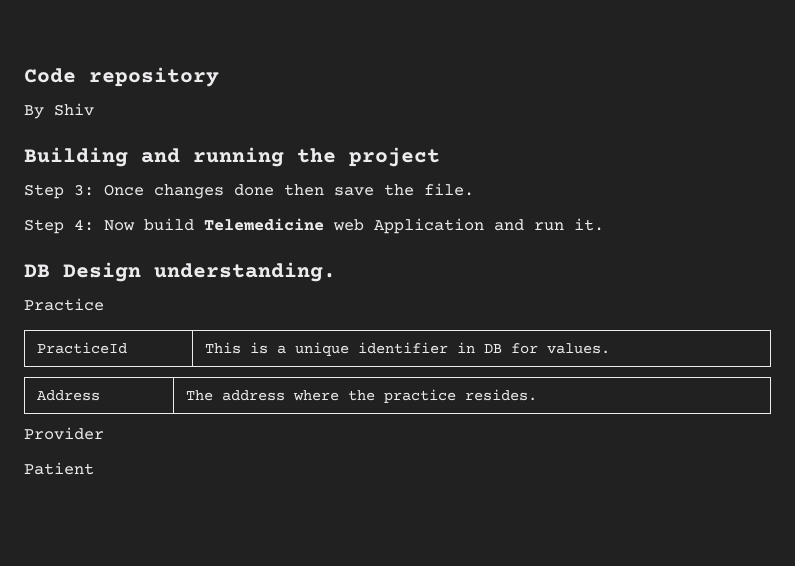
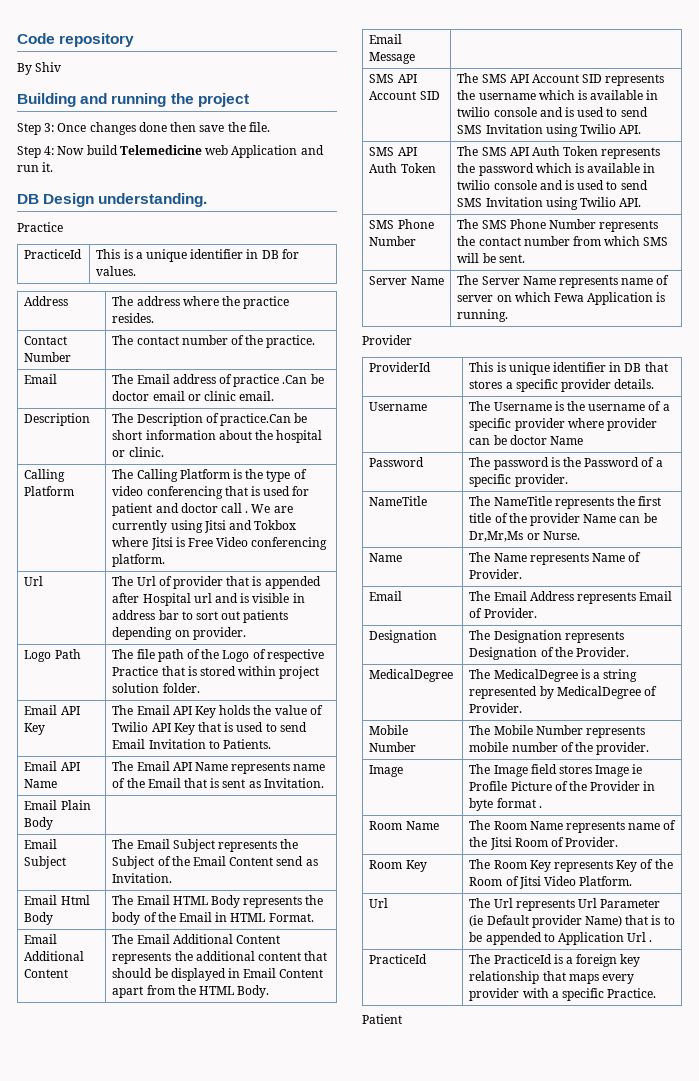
[24,427,104,440] // Provider -> [24,336,68,345] [24,352,72,362] [112,335,316,348] [24,374,58,384] [112,374,324,387] [112,391,275,401] [24,413,91,426] [112,413,308,426] [112,430,323,443] [112,447,164,457] [24,469,66,482] [24,486,75,496] [112,469,307,482] [112,486,310,499] [112,503,293,516] [112,520,297,533] [112,537,328,550] [112,554,166,567] [24,576,44,586] [112,576,321,589] [112,593,305,606] [112,610,289,623] [112,627,246,640] [24,649,81,662] [112,649,324,662] [112,666,320,679] [112,683,200,693] [24,705,80,715] [24,723,46,735] [112,705,323,718] [112,722,307,735] [112,739,271,749] [24,761,80,771] [24,779,58,788] [112,761,326,774] [112,778,324,788] [24,800,91,810] [24,817,54,830] [24,839,58,849] [24,856,67,869] [112,839,299,852] [112,856,318,869] [112,873,173,883] [24,895,90,905] [24,912,54,925] [112,895,324,908] [112,912,314,925] [24,934,58,944] [24,951,85,961] [24,969,69,978] [112,934,280,944] [112,951,328,964] [112,968,324,981] [112,985,270,998] [369,34,403,44] [369,52,416,64] [369,74,417,83] [369,91,440,100] [457,73,665,86] [457,90,659,100] [457,107,648,117] [457,124,642,137] [369,147,417,156] [369,163,436,173] [457,146,661,159] [457,163,656,176] [457,180,648,190] [457,197,642,210] [369,219,434,229] [369,236,417,246] [457,219,659,232] [457,236,669,246] [457,253,525,263] [369,276,444,285] [457,275,670,288] [457,292,666,305] [457,309,509,322] [362,335,412,345] [369,362,432,372] [469,362,668,375] [469,379,655,392] [369,402,428,411] [469,401,670,411] [469,418,657,431] [469,435,583,445] [369,457,425,467] [469,457,663,470] [469,474,568,487] [369,496,428,506] [469,496,662,509] [469,513,657,526] [469,531,580,542] [369,553,403,562] [469,552,642,565] [469,569,523,579] [369,591,403,601] [469,591,673,604] [469,608,537,618] [369,630,438,643] [469,630,624,643] [469,647,629,660] [369,669,454,682] [469,669,638,682] [469,686,657,699] [469,703,523,713] [369,725,409,735] [369,742,417,752] [469,725,645,738] [469,742,650,755] [369,765,404,777] [469,764,643,777] [469,781,656,791] [469,798,542,811] [369,821,439,830] [469,820,677,833] [469,837,619,850] [369,860,427,872] [469,859,673,872] [469,876,633,889] [369,898,389,908] [469,898,661,911] [469,915,675,928] [469,932,653,945] [369,954,428,964] [469,954,641,967] [469,971,634,984] [469,988,657,1001] // Contact Number | The contact number of the practice. // Email | The Email address of practice .Can be doctor email or clinic email. // Description | The Description of practice.Can be short information about the hospital or clinic. // Calling Platform | The Calling Platform is the type of video conferencing that is used for patient and doctor call . We are currently using Jitsi and Tokbox where Jitsi is Free Video conferencing platform. // Url | The Url of provider that is appended after Hospital url and is visible in address bar to sort out patients depending on provider. // Logo Path | The file path of the Logo of respective Practice that is stored within project solution folder. // Email API Key | The Email API Key holds the value of Twilio API Key that is used to send Email Invitation to Patients. // Email API Name | The Email API Name represents name of the Email that is sent as Invitation. // Email Plain Body | // Email Subject | The Email Subject represents the Subject of the Email Content send as Invitation. // Email Html Body | The Email HTML Body represents the body of the Email in HTML Format. // Email Additional Content | The Email Additional Content represents the additional content that should be displayed in Email Content apart from the HTML Body. // Email Message | // SMS API Account SID | The SMS API Account SID represents the username which is available in twilio console and is used to send SMS Invitation using Twilio API. // SMS API Auth Token | The SMS API Auth Token represents the password which is available in twilio console and is used to send SMS Invitation using Twilio API. // SMS Phone Number | The SMS Phone Number represents the contact number from which SMS will be sent. // Server Name | The Server Name represents name of server on which Fewa Application is running. // Provider // ProviderId | This is unique identifier in DB that stores a specific provider details. // Username | The Username is the username of a specific provider where provider can be doctor Name // Password | The password is the Password of a specific provider. // NameTitle | The NameTitle represents the first title of the provider Name can be Dr,Mr,Ms or Nurse. // Name | The Name represents Name of Provider. // Email | The Email Address represents Email of Provider. // Designation | The Designation represents Designation of the Provider. // MedicalDegree | The MedicalDegree is a string represented by MedicalDegree of Provider. // Mobile Number | The Mobile Number represents mobile number of the provider. // Image | The Image field stores Image ie Profile Picture of the Provider in byte format . // Room Name | The Room Name represents name of the Jitsi Room of Provider. // Room Key | The Room Key represents Key of the Room of Jitsi Video Platform. // Url | The Url represents Url Parameter (ie Default provider Name) that is to be appended to Application Url . // PracticeId | The PracticeId is a foreign key relationship that maps every provider with a specific Practice.

